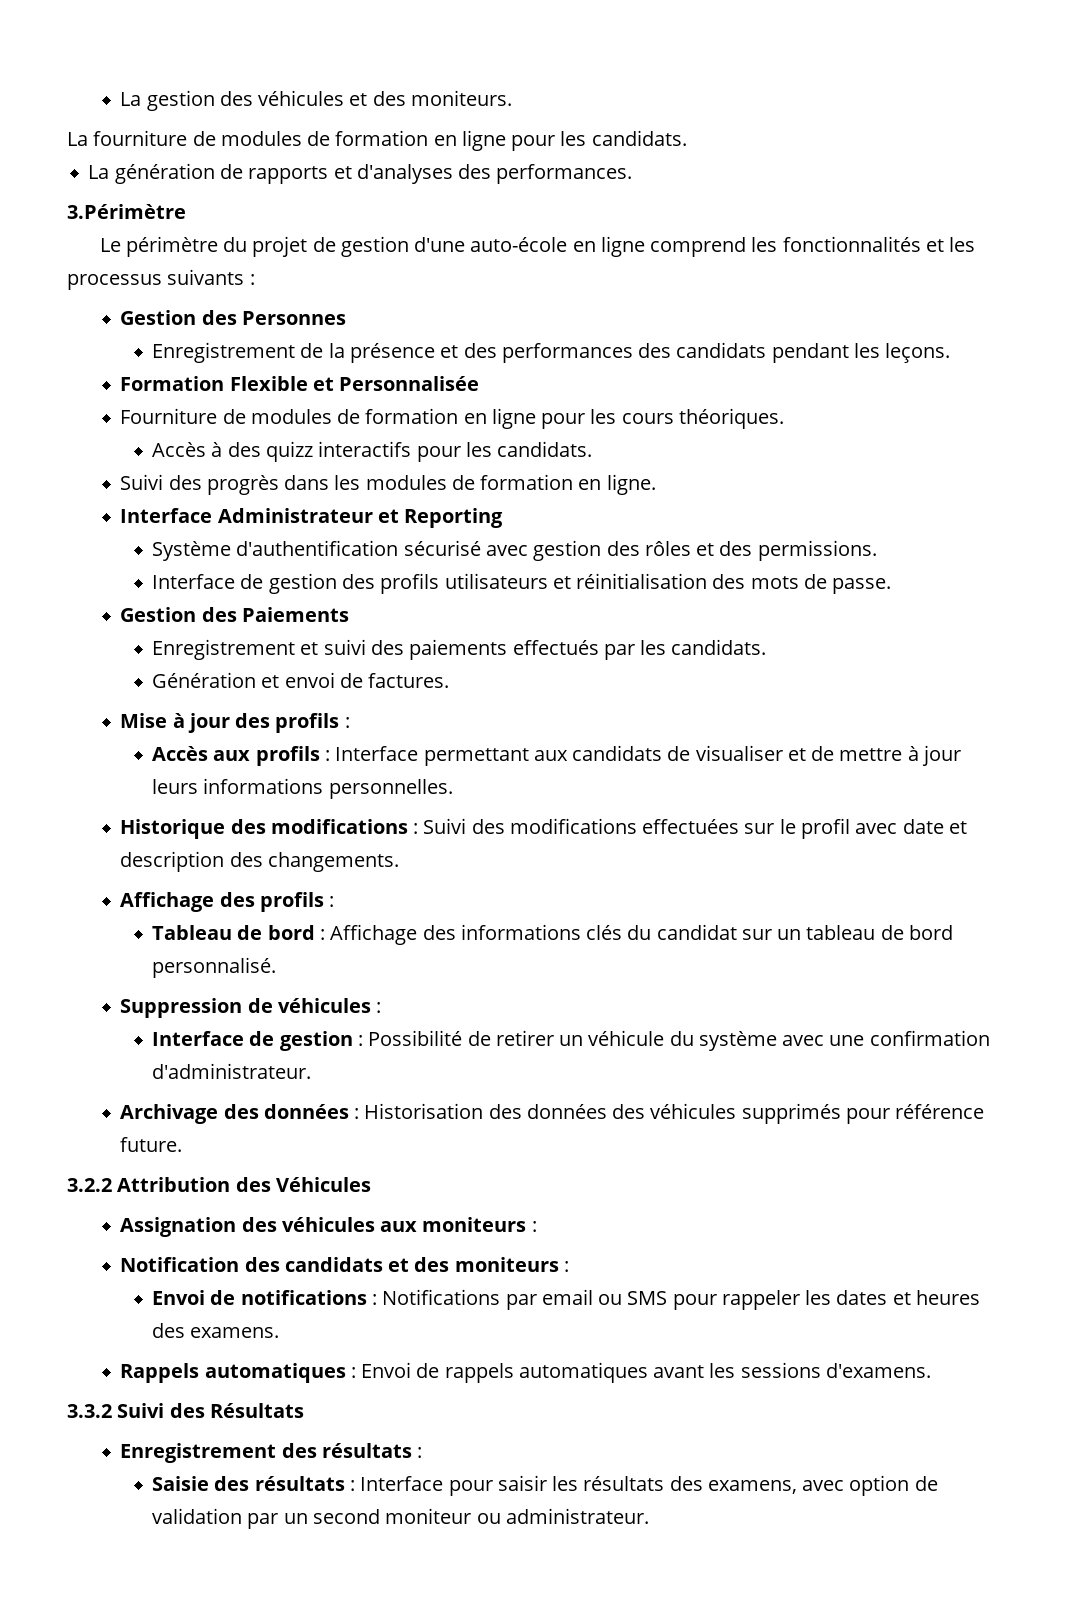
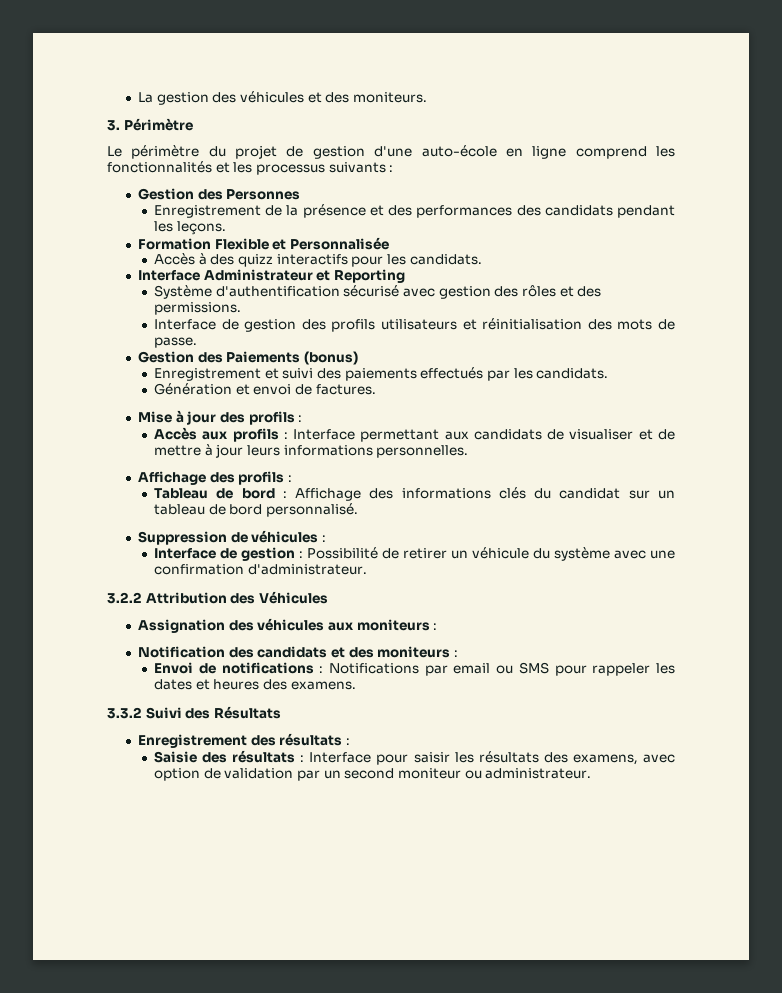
[67,130,687,151] [88,163,633,184] [67,204,186,219] La fourniture de modules de formation en ligne pour les candidats. // La génération de rapports et d'analyses des performances. // 3.Périmètre -> [107,118,193,131] 3. Périmètre
[120,408,784,429] // Fourniture de modules de formation en ligne pour les cours théoriques. -> (389, 243) none
[120,474,656,495] // Suivi des progrès dans les modules de formation en ligne. -> (482, 259) none
(349, 614) none -> [303,351,358,365] (bonus)
[120,818,967,839] [120,851,399,872] // Historique des modifications : Suivi des modifications effectuées sur le profil avec date et description des changements. -> (469, 451) none
[120,1103,985,1124] [120,1137,183,1152] // Archivage des données : Historisation des données des véhicules supprimés pour référence future. -> (367, 569) none
[120,1362,931,1383] // Rappels automatiques : Envoi de rappels automatiques avant les sessions d'examens. -> (356, 685) none

